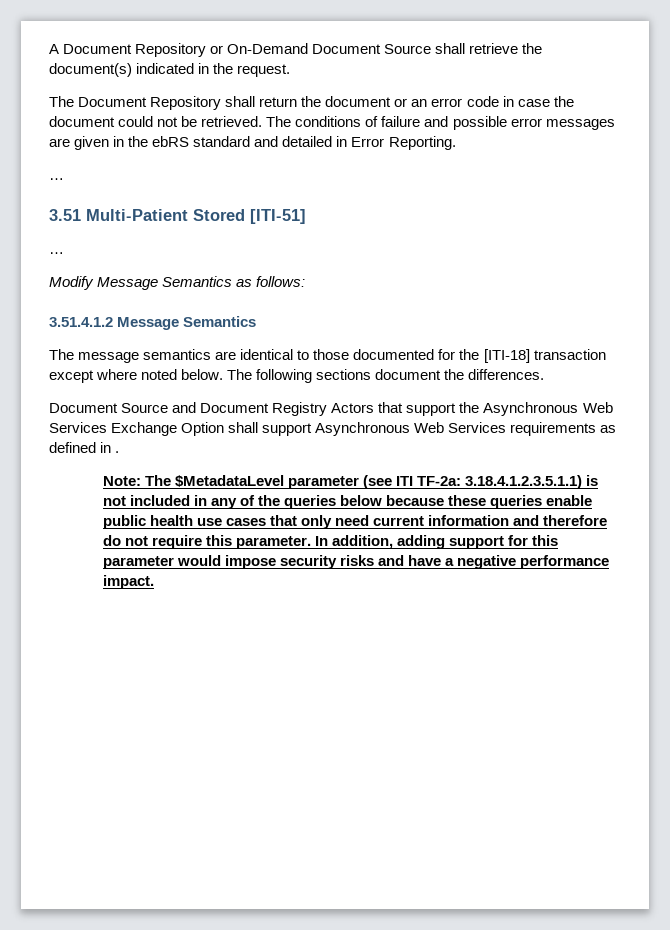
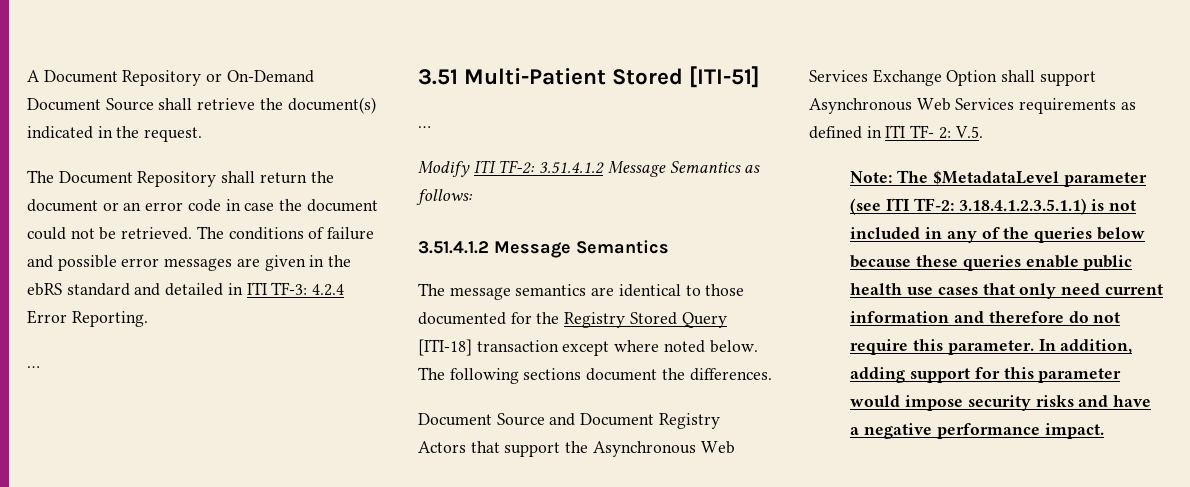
(348, 141) none -> [246,282,345,296] ITI TF-3: 4.2.4
(94, 283) none -> [473,160,605,174] ITI TF-2: 3.51.4.1.2
(480, 354) none -> [564,312,727,328] Registry Stored Query
[115,451,120,453] . -> [885,125,983,139] ITI TF- 2: V.5.
[417,476,462,486] TF-2a: -> [913,198,954,211] TF-2:

